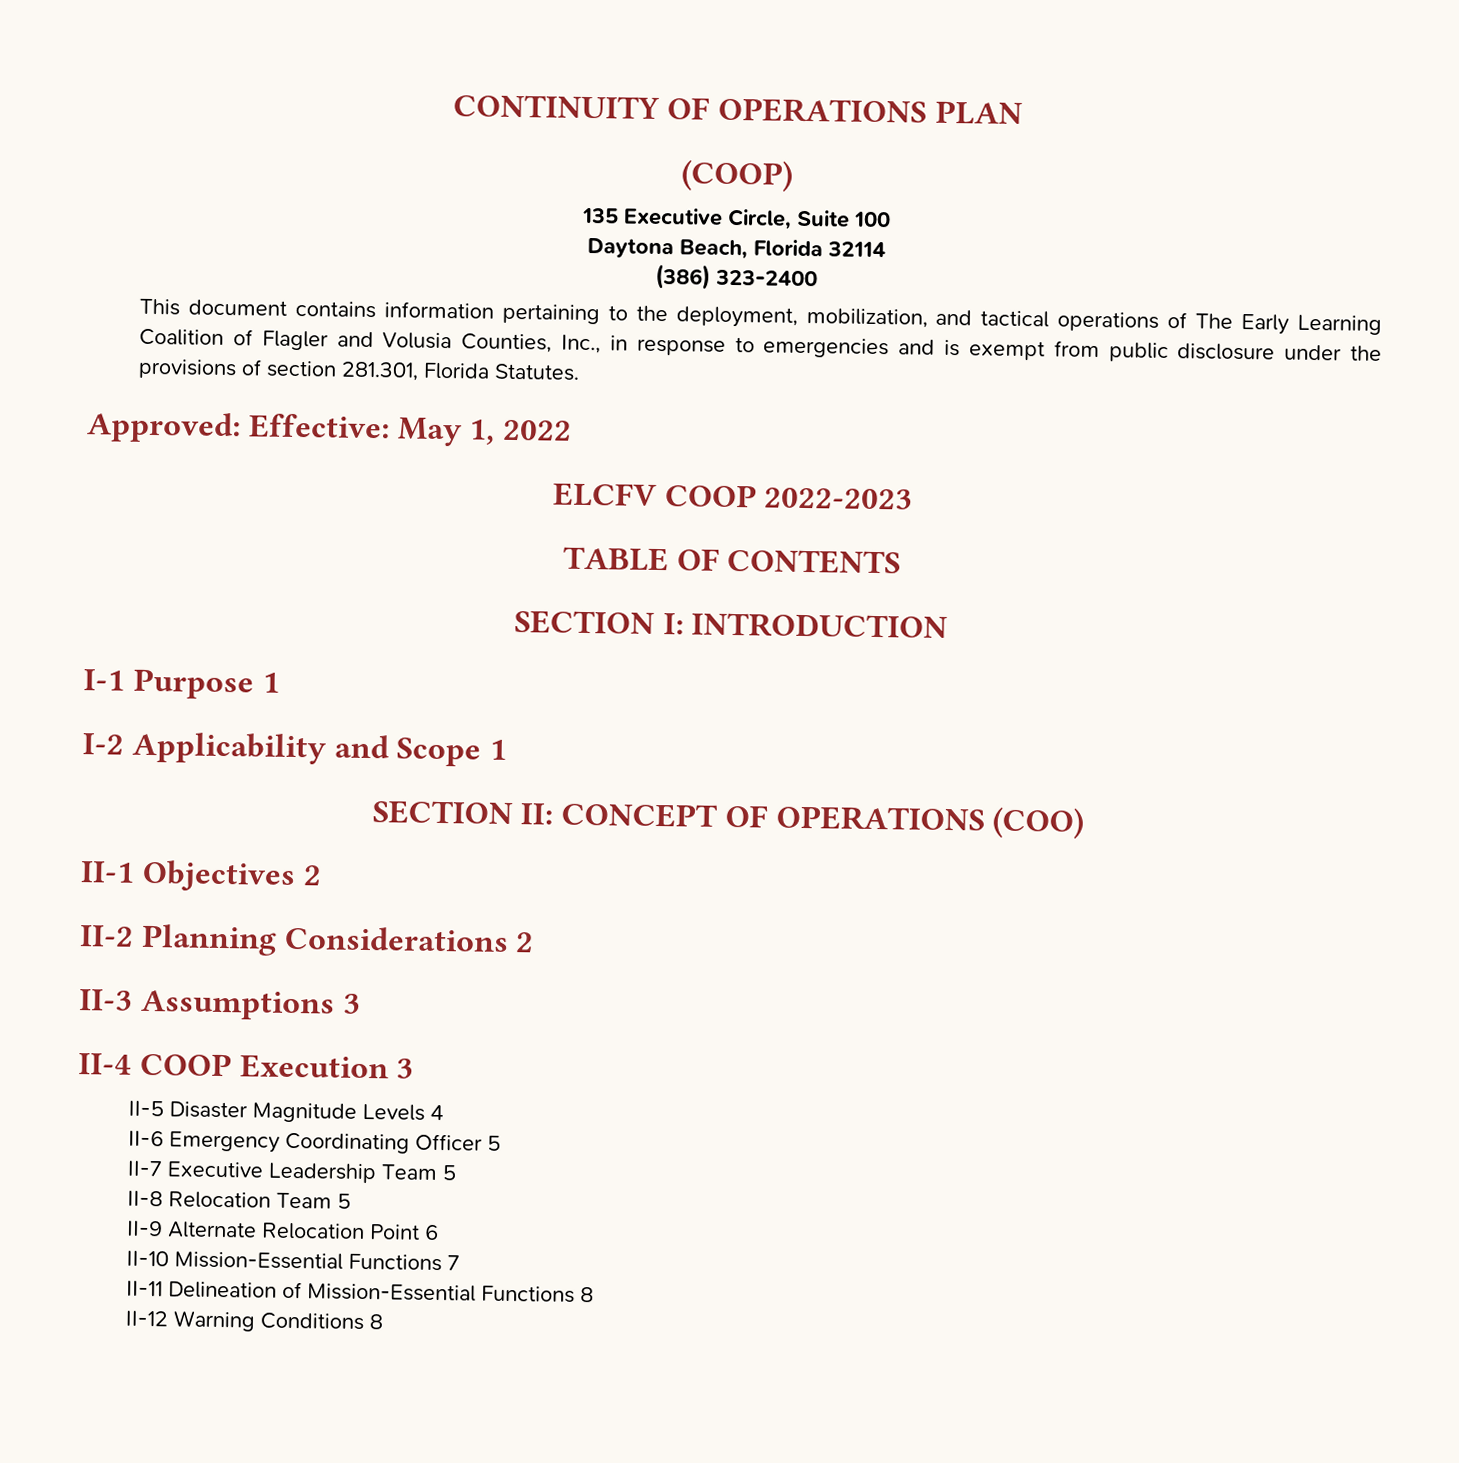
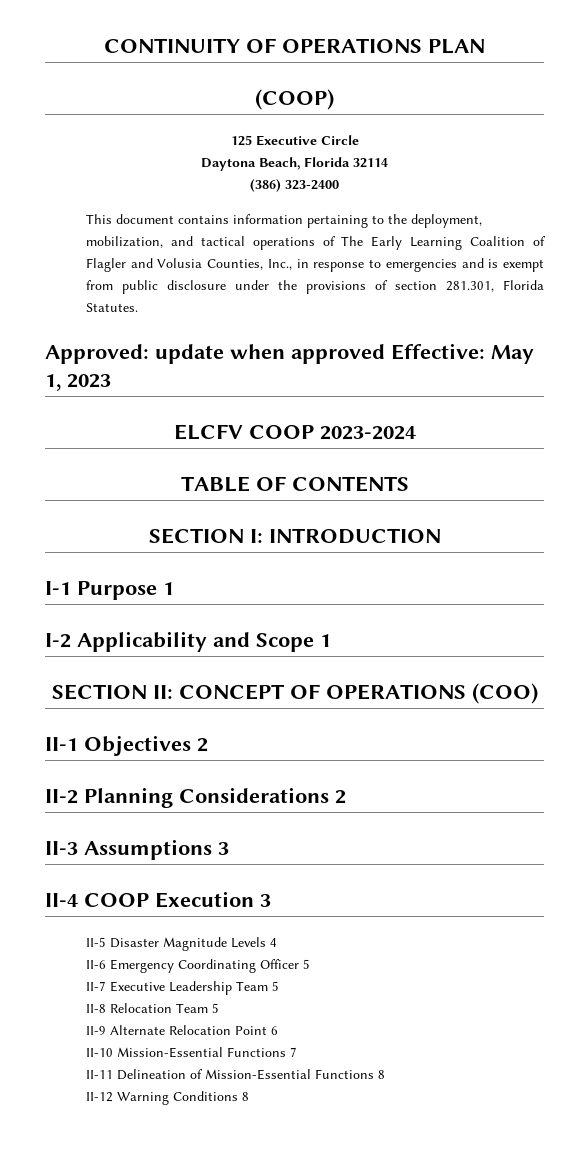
[581,207,891,230] 135 Executive Circle, Suite 100 -> [230,135,359,146] 125 Executive Circle
(241, 427) none -> [155,344,385,364] update when approved
[502,419,573,441] 2022 -> [67,374,111,388] 2023
[764,487,914,510] 2022-2023 -> [319,426,416,440] 2023-2024

